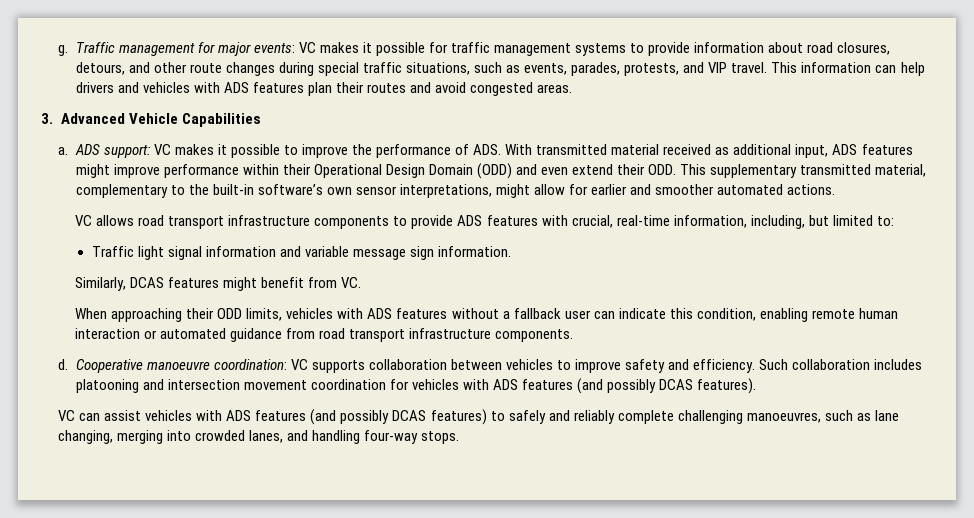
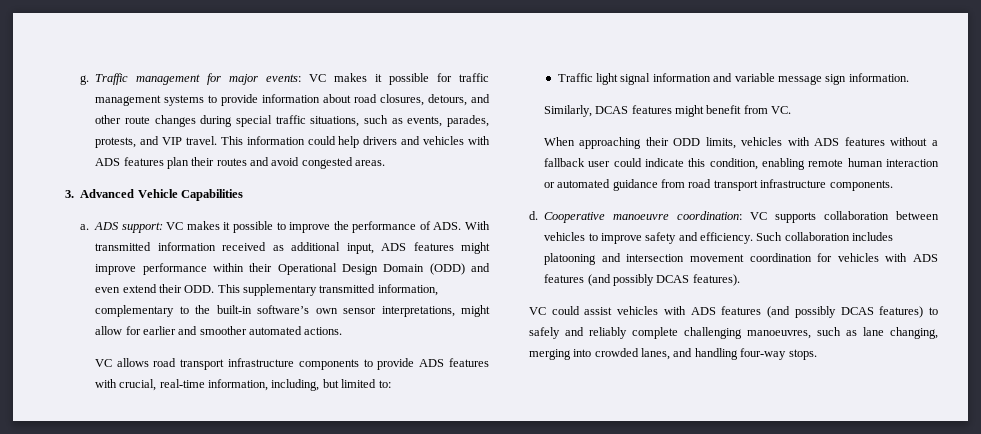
[875,65,897,73] can -> [307,136,336,145] could
[611,144,660,155] material -> [157,242,216,251] information
[875,164,927,177] material, -> [377,284,438,296] information,
[593,311,615,319] can -> [613,158,642,167] could
[79,413,101,421] can -> [551,306,580,315] could

